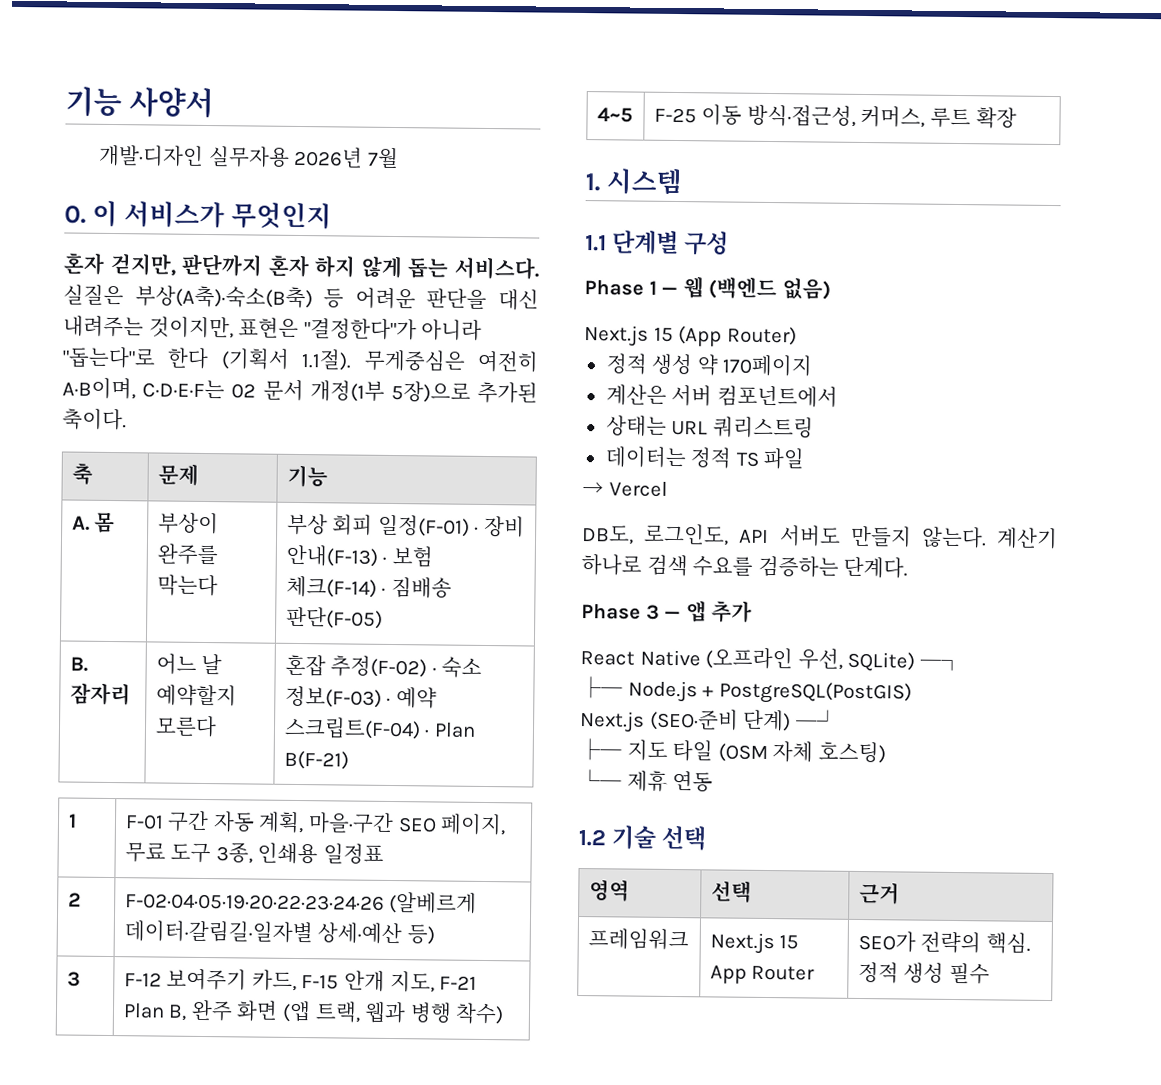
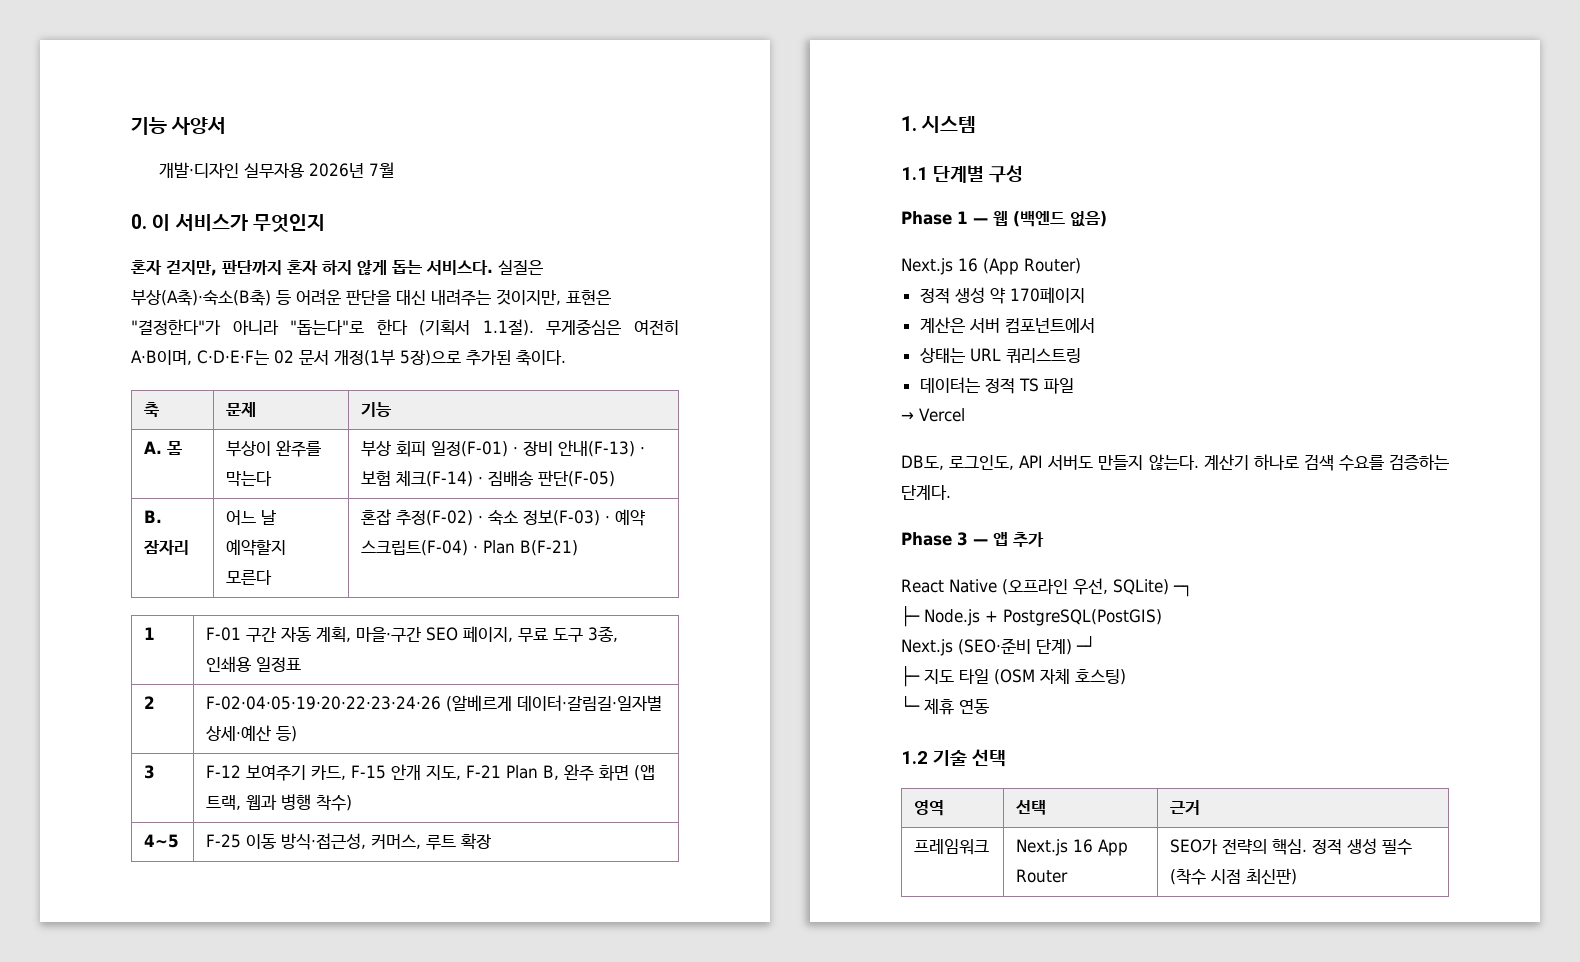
[653,327,674,342] 15 -> [958,258,978,272] 16
[779,935,800,950] 15 -> [1073,839,1094,853] 16
(990, 973) none -> [1170,868,1298,885] (착수 시점 최신판)

